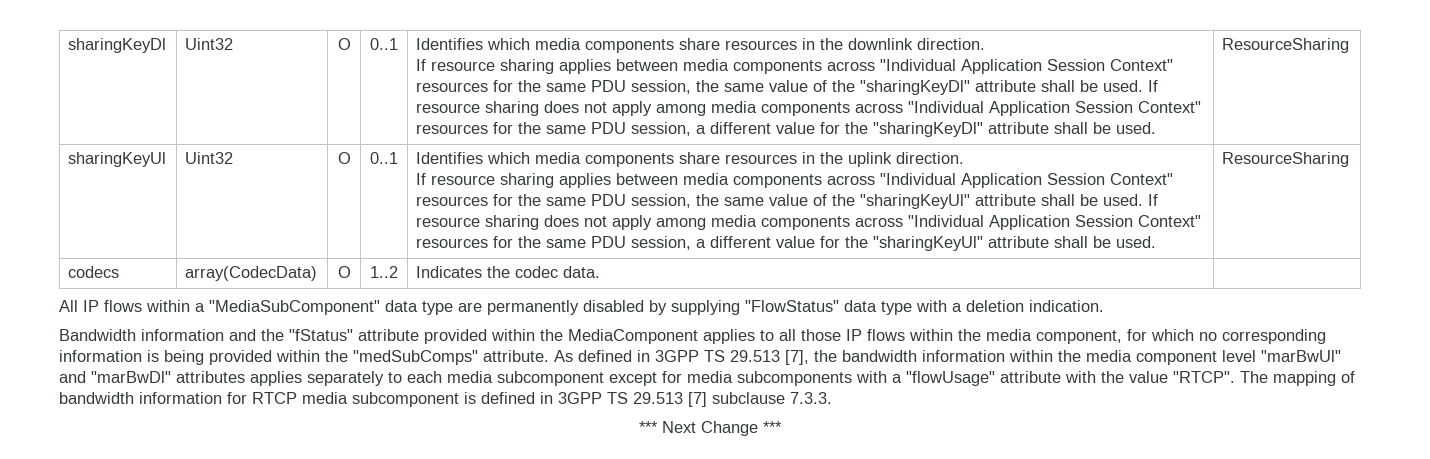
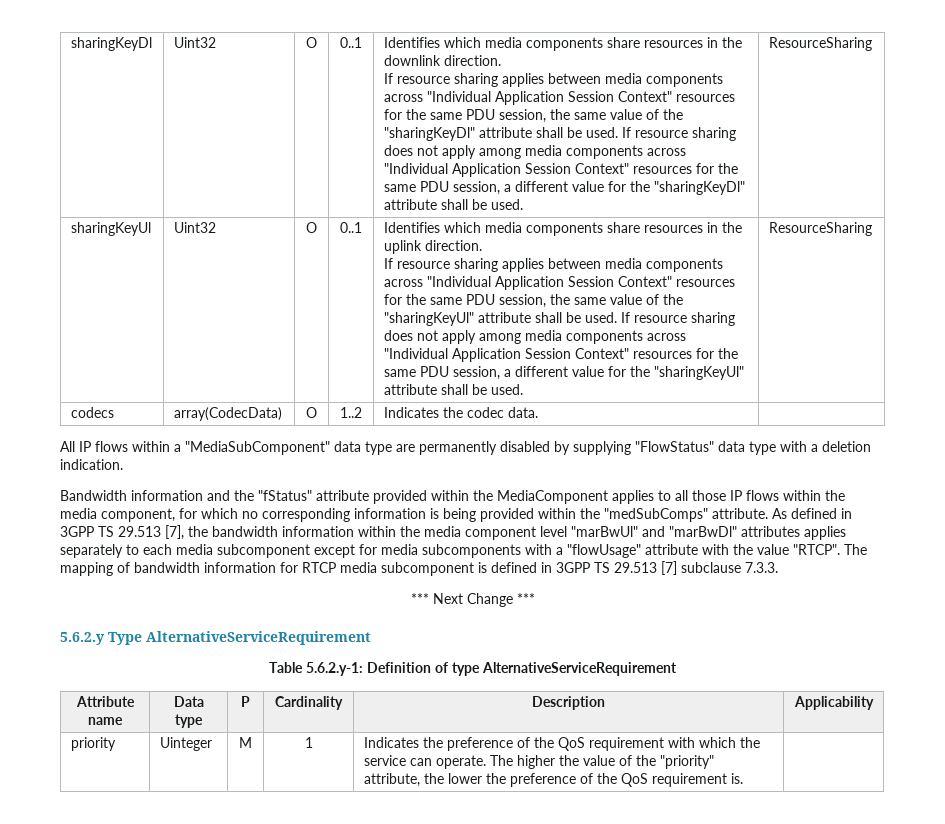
(782, 427) none -> [60,631,371,645] [269,662,677,676] [75,696,135,707] [88,717,123,725] [173,696,204,707] [175,714,203,728] [241,696,250,707] [275,696,343,710] [532,696,605,710] [793,696,874,710] [70,737,116,751] [159,737,212,751] [239,737,252,748] [304,737,313,748] [363,737,760,751] [363,755,714,769] [363,773,743,787] // 5.6.2.y Type AlternativeServiceRequirement // Table 5.6.2.y-1: Definition of type AlternativeServiceRequirement // Attribute name | Data type | P | Cardinality | Description | Applicability // priority | Uinteger | M | 1 | Indicates the preference of the QoS requirement with which the service can operate. The higher the value of the "priority" attribute, the lower the preference of the QoS requirement is. |

